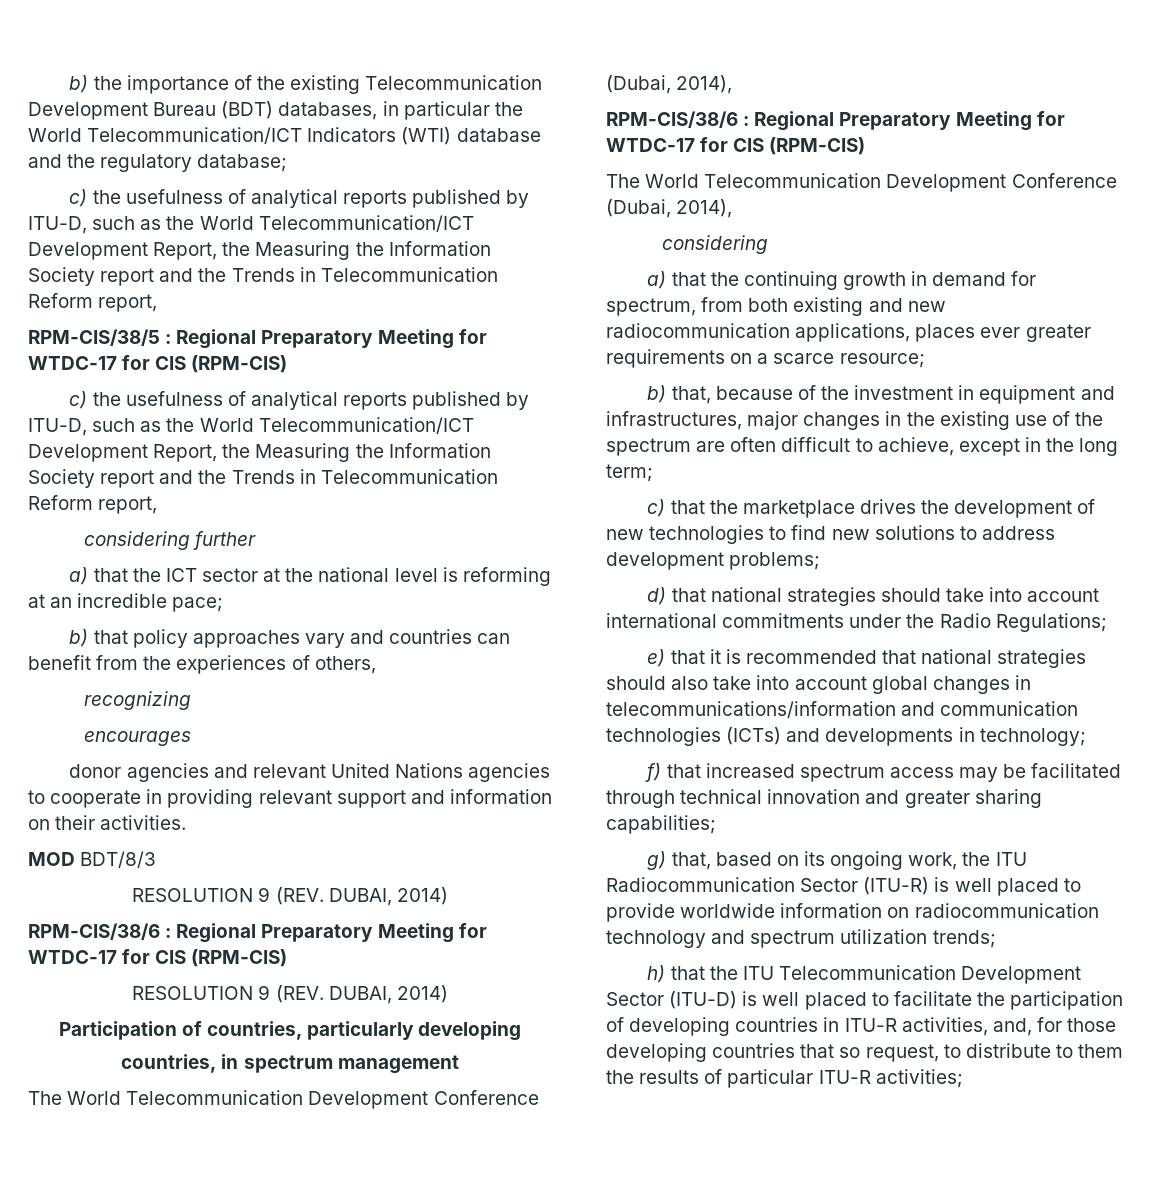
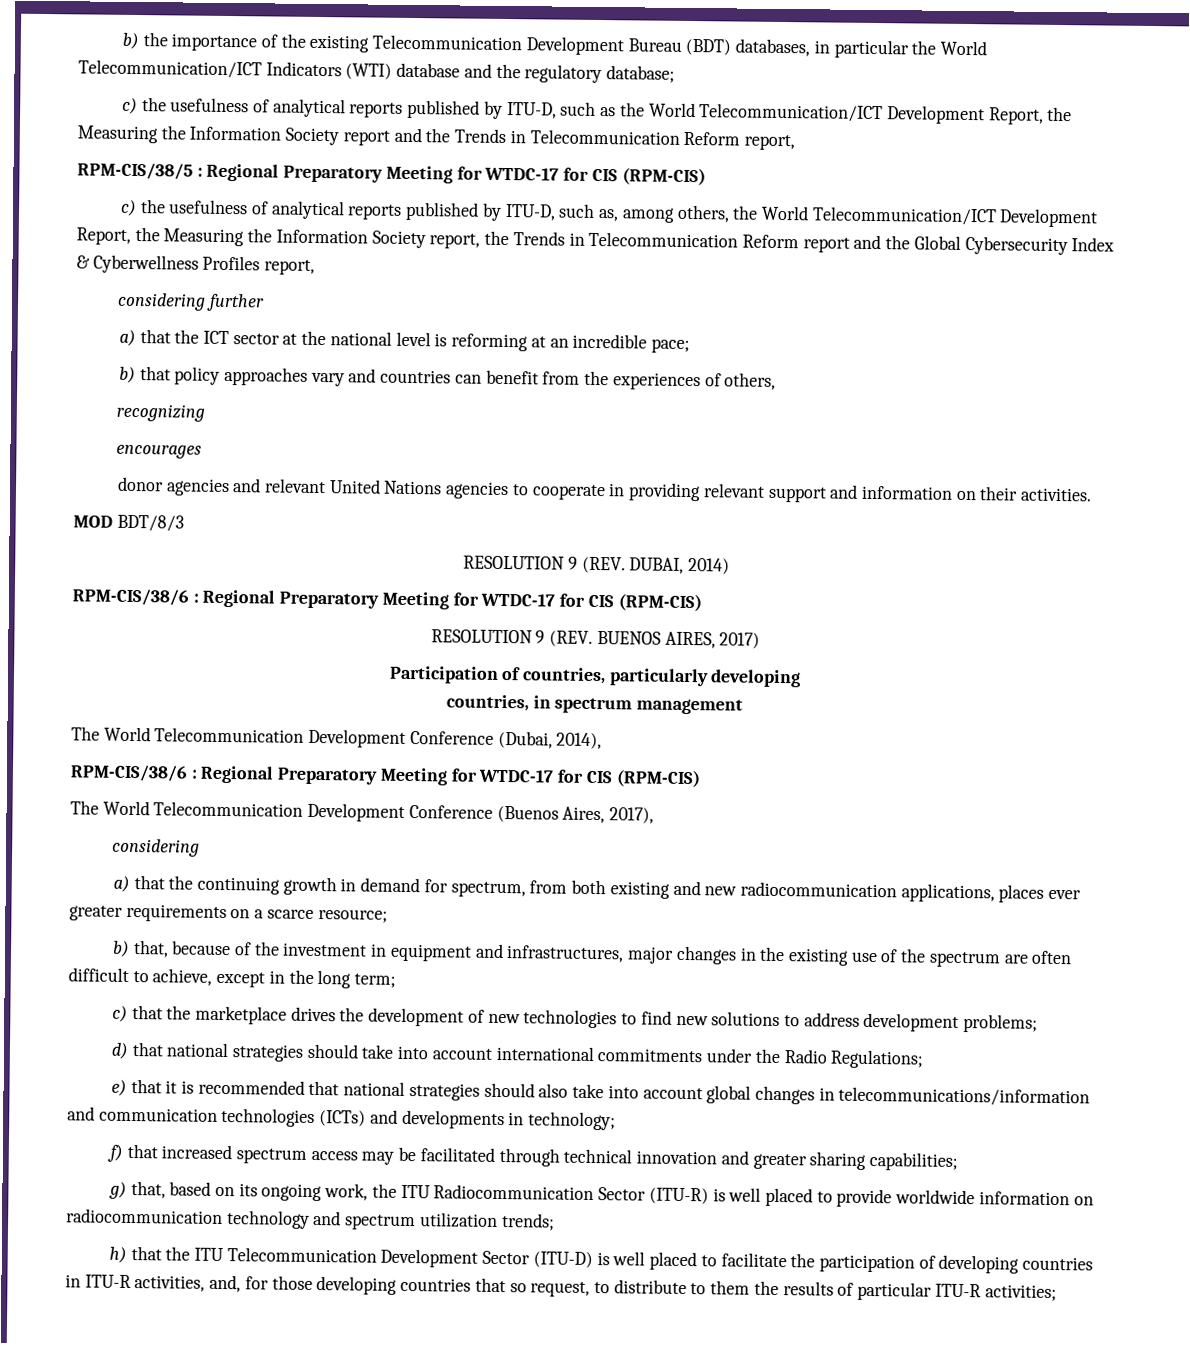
[140,421,162,432] as -> [598,204,730,223] as, among others,
[100,469,498,488] [28,495,93,510] report and the Trends in Telecommunication Reform -> [429,230,1115,256] [76,254,261,274] report, the Trends in Telecommunication Reform report and the Global Cybersecurity Index & Cyberwellness Profiles
[328,985,448,1004] DUBAI, 2014) -> [596,631,761,649] BUENOS AIRES, 2017)
[606,199,733,218] (Dubai, 2014), -> [496,805,655,824] (Buenos Aires, 2017),

